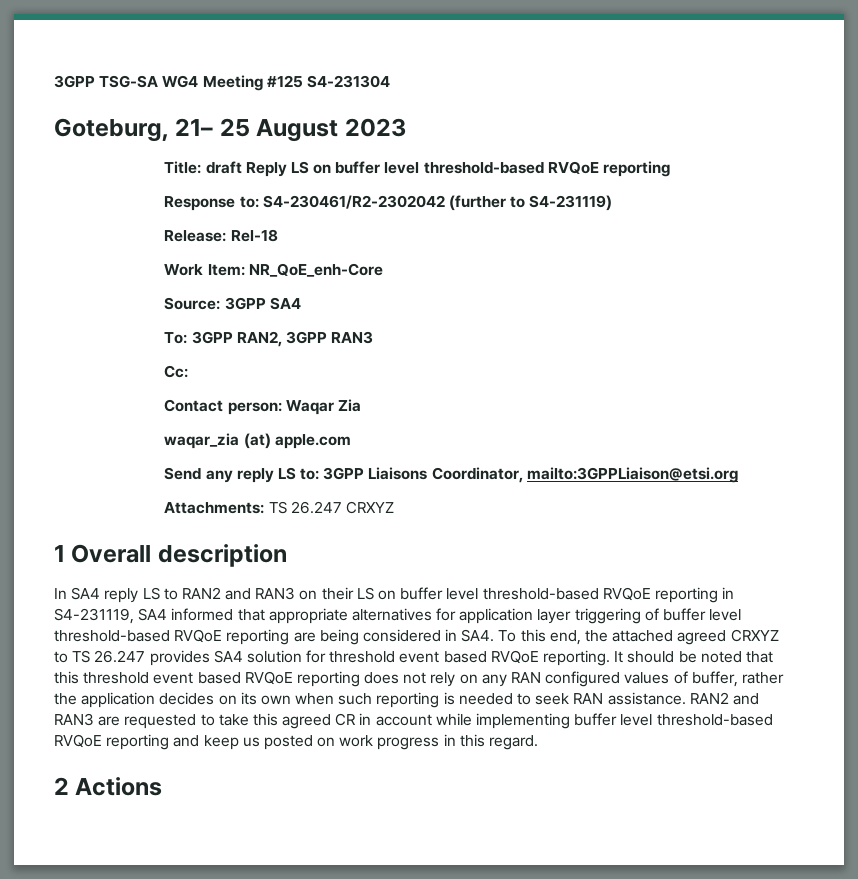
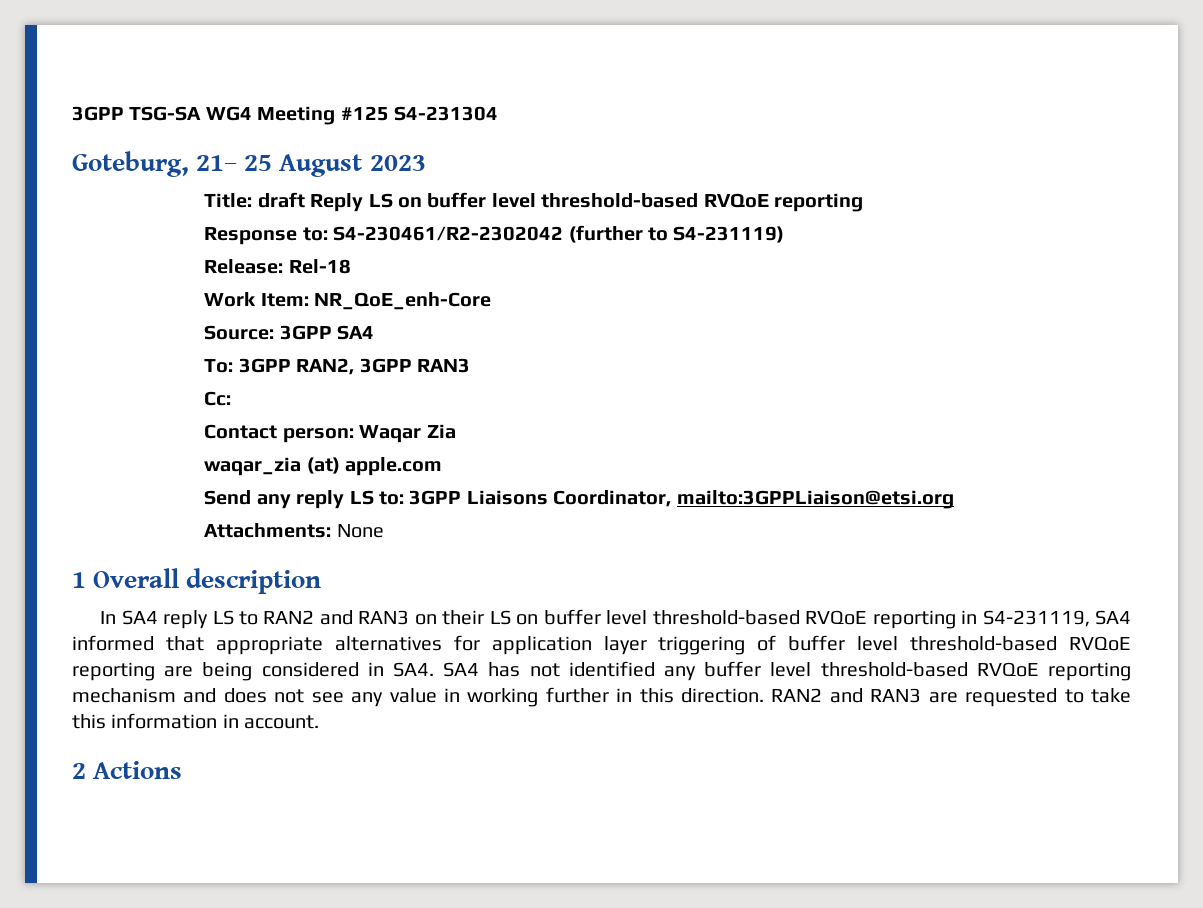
[164,501,394,514] Attachments: TS 26.247 CRXYZ -> [204,523,384,538] Attachments: None
[498,629,779,645] [54,650,773,666] [54,671,784,687] [54,692,686,708] To this end, the attached agreed CRXYZ to TS 26.247 provides SA4 solution for threshold event based RVQoE reporting. It should be noted that this threshold event based RVQoE reporting does not rely on any RAN configured values of buffer, rather the application decides on its own when such reporting is needed to seek RAN assistance. -> [443,661,1132,681] [72,687,765,707] SA4 has not identified any buffer level threshold-based RVQoE reporting mechanism and does not see any value in working further in this direction.
[282,713,773,729] [54,734,539,750] agreed CR in account while implementing buffer level threshold-based RVQoE reporting and keep us posted on work progress in this regard. -> [111,713,320,729] information in account.

